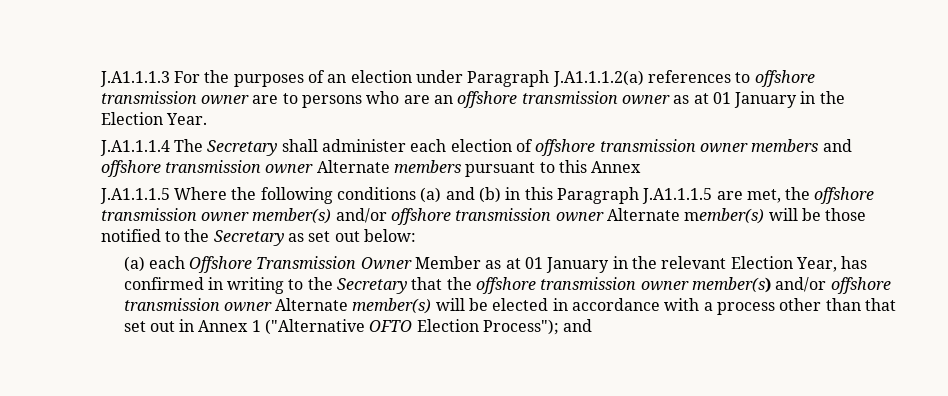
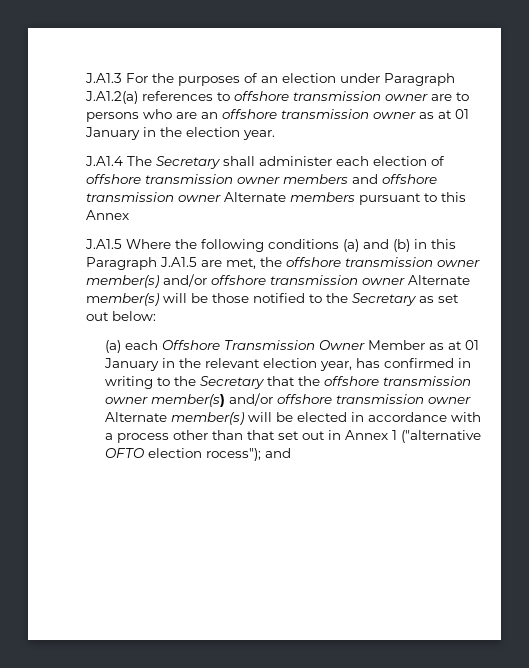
[99,71,170,87] J.A1.1.1.3 -> [84,73,122,83] J.A1.3
[552,70,644,87] J.A1.1.1.2(a) -> [84,91,138,104] J.A1.2(a)
[100,112,207,125] [99,140,170,156] Election Year. // J.A1.1.1.4 -> [185,127,275,140] [84,156,123,166] election year. // J.A1.4
[99,188,170,204] J.A1.1.1.5 -> [84,239,122,249] J.A1.5
[642,188,713,204] J.A1.1.1.5 -> [159,257,197,267] J.A1.5
[730,256,837,272] Election Year, -> [263,358,353,371] election year,
[265,319,560,335] ("Alternative OFTO Election Process"); -> [401,430,482,443] [105,448,262,461] ("alternative OFTO election rocess");

